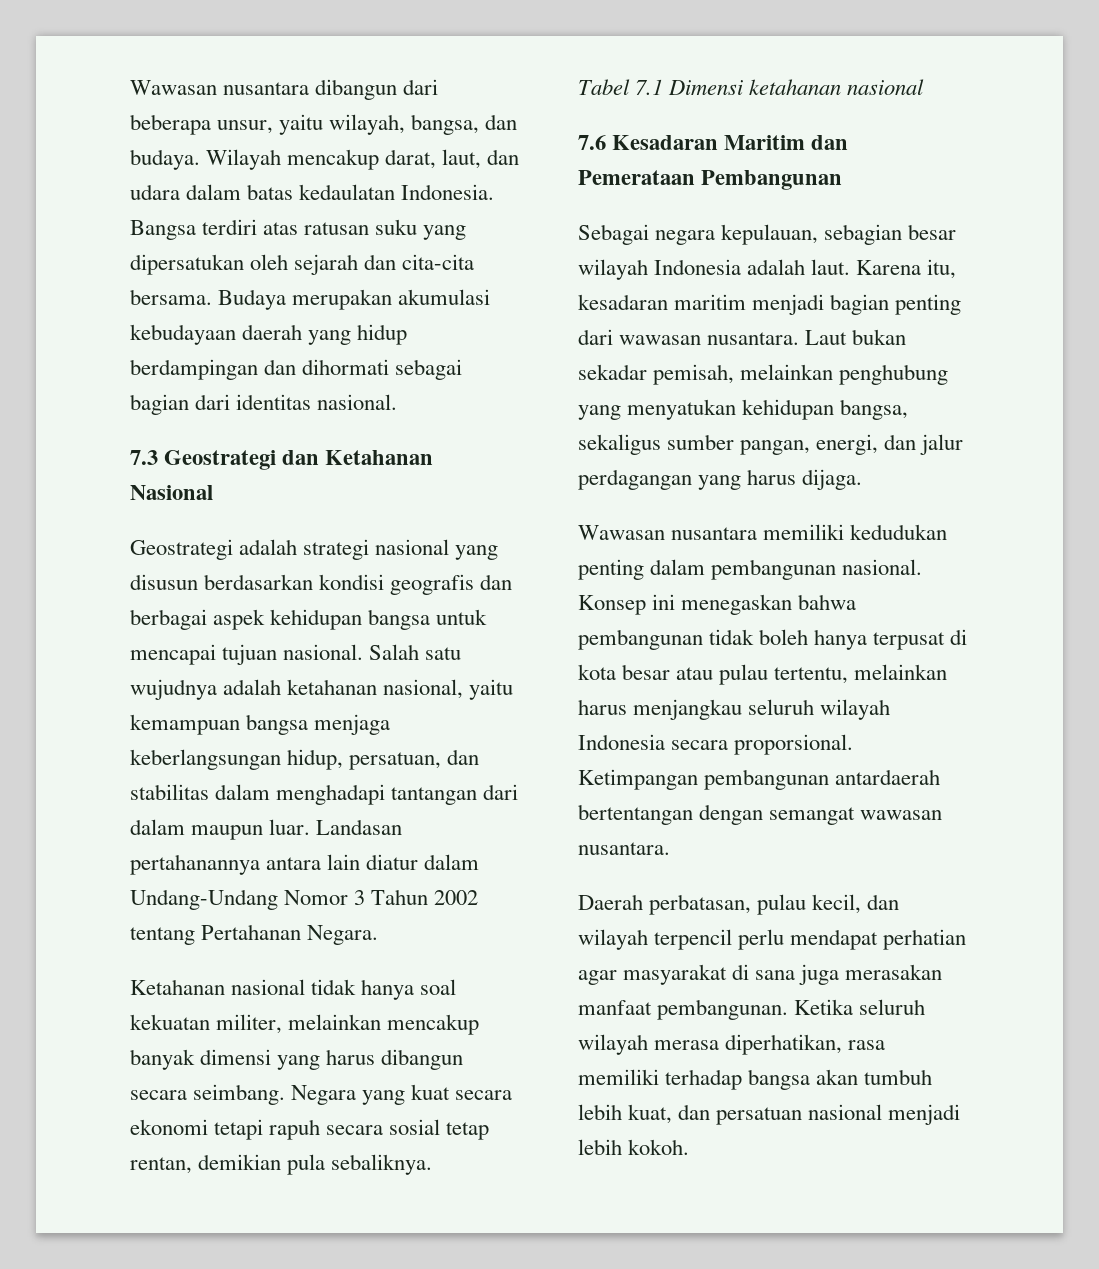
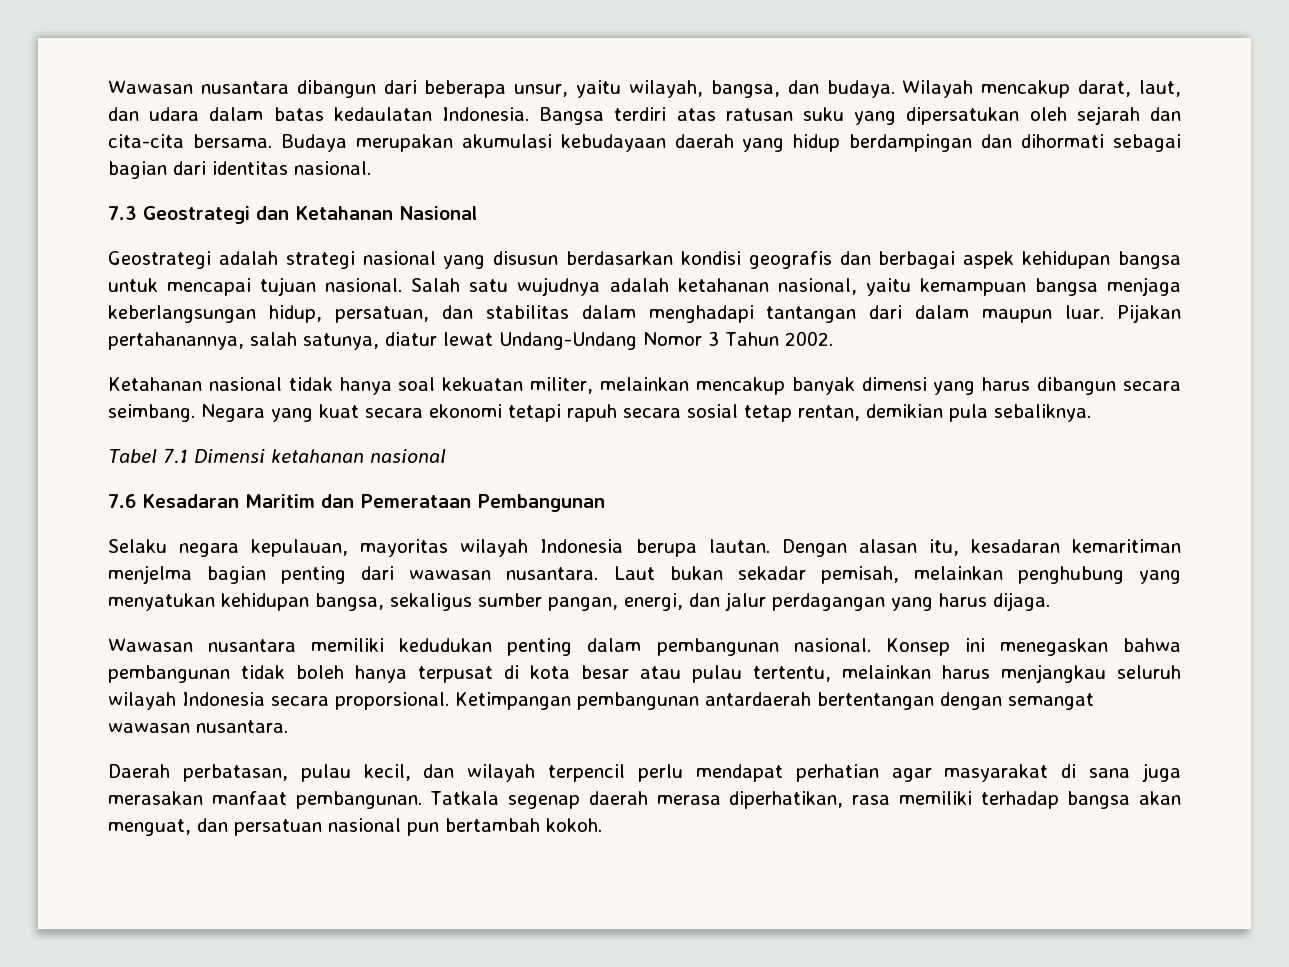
[316,819,403,835] [130,854,480,875] [130,889,479,910] [130,924,379,945] Landasan pertahanannya antara lain diatur dalam Undang-Undang Nomor 3 Tahun 2002 tentang Pertahanan Negara. -> [1117,304,1181,323] [108,331,833,350] Pijakan pertahanannya, salah satunya, diatur lewat Undang-Undang Nomor 3 Tahun 2002.
[578,224,649,245] Sebagai -> [108,539,167,553] Selaku
[824,224,957,245] [578,259,957,280] [578,294,825,315] sebagian besar wilayah Indonesia adalah laut. Karena itu, kesadaran maritim menjadi -> [360,539,1182,557] [108,565,192,584] mayoritas wilayah Indonesia berupa lautan. Dengan alasan itu, kesadaran kemaritiman menjelma
[794,999,926,1015] [578,1034,648,1055] Ketika seluruh wilayah -> [430,791,648,809] Tatkala segenap daerah
[864,1069,933,1085] [578,1104,673,1124] tumbuh lebih kuat, -> [108,819,191,836] menguat,
[888,1104,961,1125] [578,1139,622,1155] menjadi lebih -> [407,818,540,836] pun bertambah

